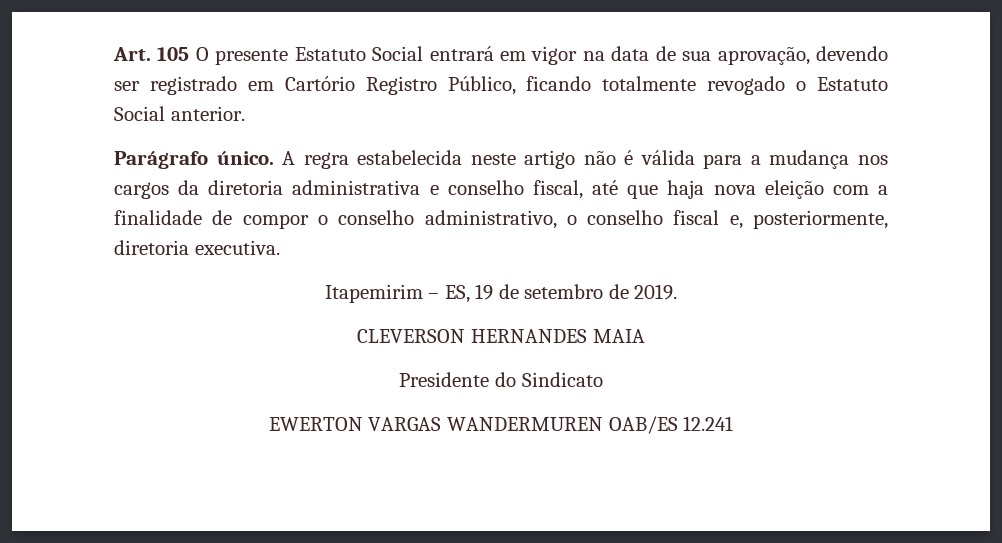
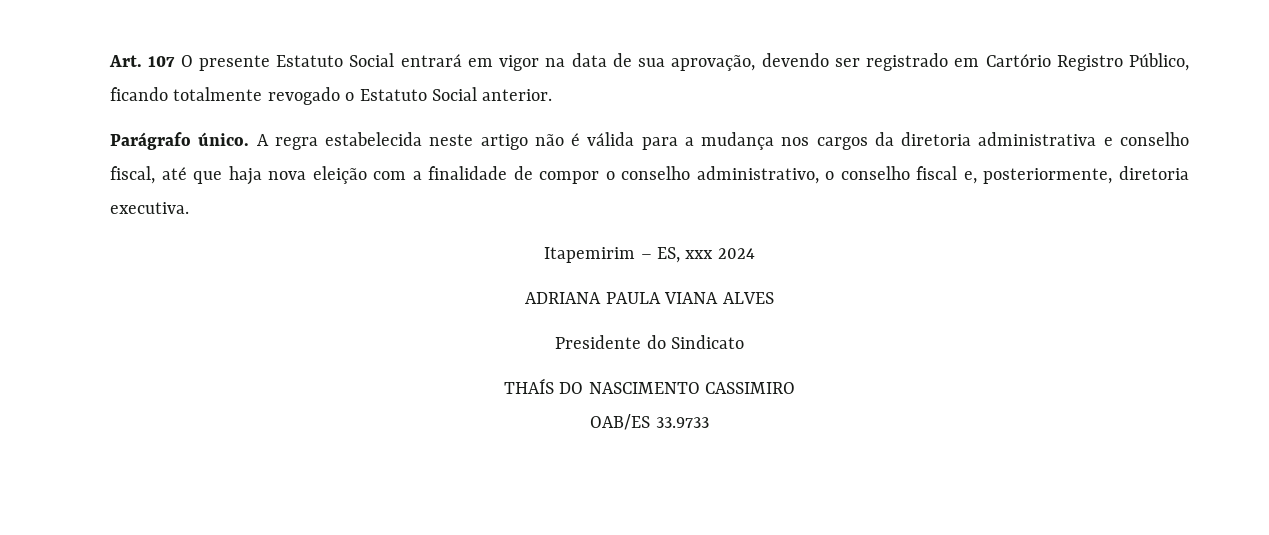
[157,47,190,61] 105 -> [148,56,176,67] 107
[475,284,678,300] [357,329,645,343] [399,372,603,387] [268,416,734,434] 19 de setembro de 2019. // CLEVERSON HERNANDES MAIA // Presidente do Sindicato // EWERTON VARGAS WANDERMUREN OAB/ES 12.241 -> [685,248,755,259] [525,292,774,304] [555,335,744,349] [503,378,796,394] [590,414,709,430] xxx 2024 // ADRIANA PAULA VIANA ALVES // Presidente do Sindicato // THAÍS DO NASCIMENTO CASSIMIRO // OAB/ES 33.9733

